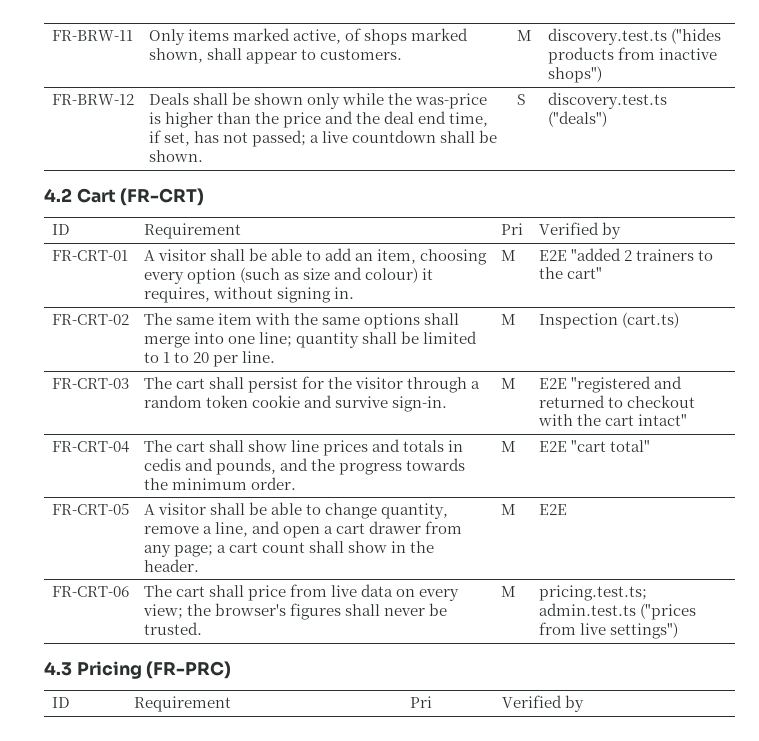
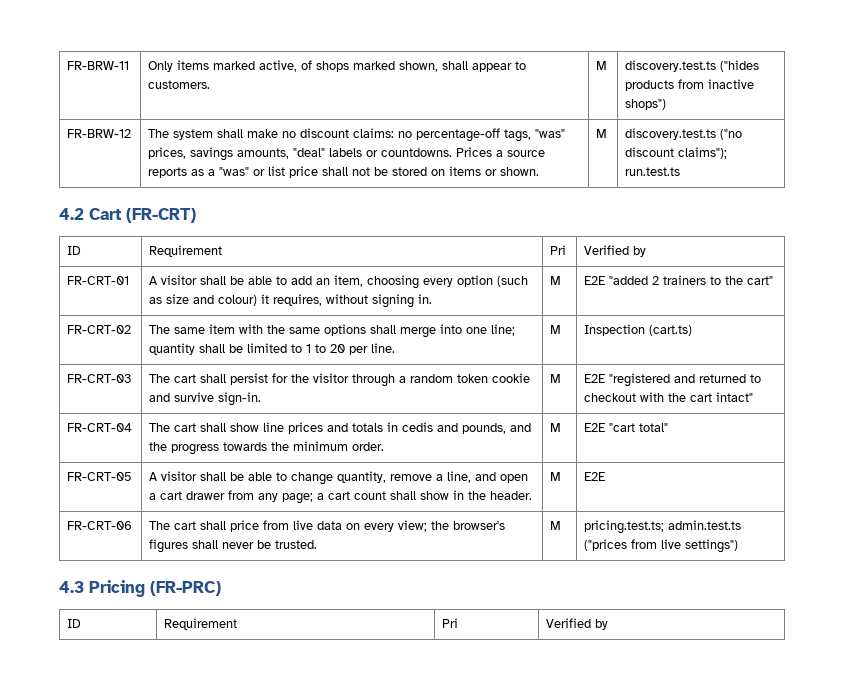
[148,92,487,109] [148,111,488,128] [148,130,497,147] Deals shall be shown only while the was-price is higher than the price and the deal end time, if set, has not passed; a live countdown shall be -> [148,128,566,142] [148,147,546,161] [148,166,498,178] The system shall make no discount claims: no percentage-off tags, "was" prices, savings amounts, "deal" labels or countdowns. Prices a source reports as a "was" or list price shall not be stored on items or
[516,94,526,105] [547,92,667,109] [547,111,607,127] S | discovery.test.ts ("deals") -> [596,129,608,138] [625,128,743,140] [625,147,728,159] [625,167,681,176] M | discovery.test.ts ("no discount claims"); run.test.ts

